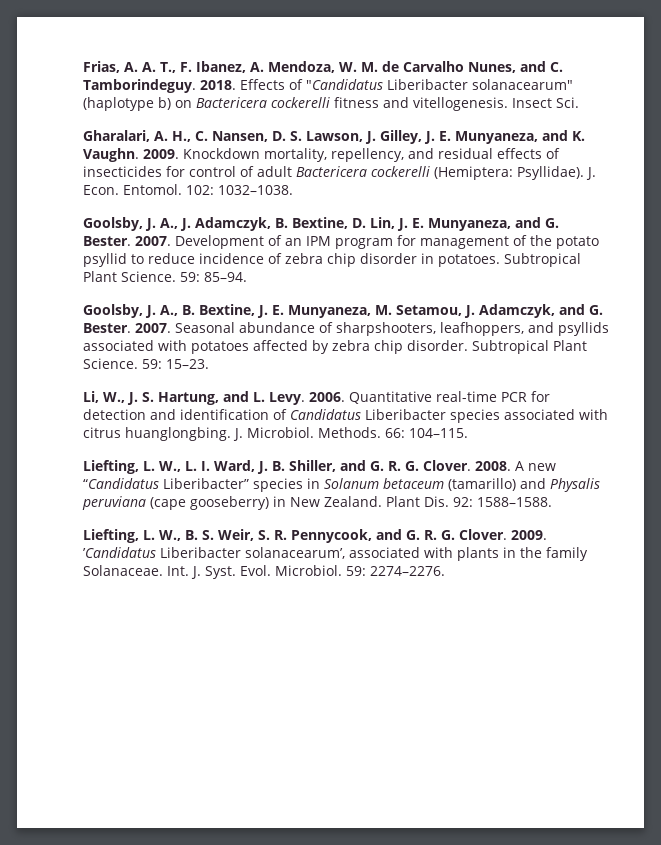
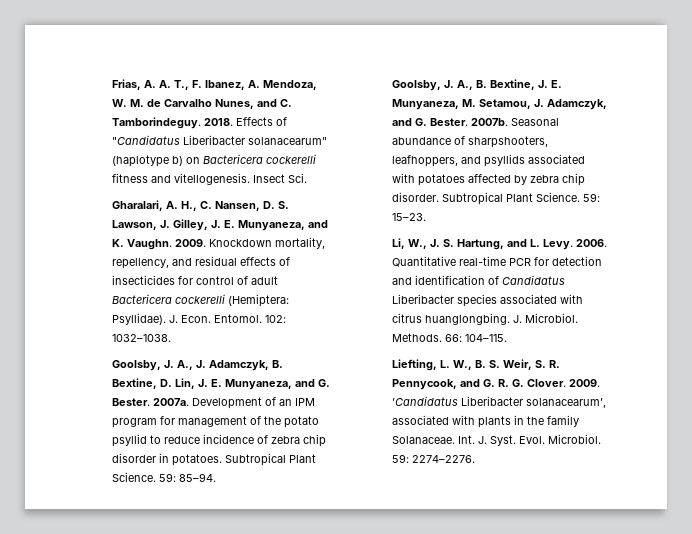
[135,236,172,246] 2007. -> [153,398,190,406] 2007a.
[135,323,172,333] 2007. -> [471,118,509,126] 2007b.
[83,460,557,474] [83,478,601,492] [82,496,553,510] // Liefting, L. W., L. I. Ward, J. B. Shiller, and G. R. G. Clover. 2008. A new “Candidatus Liberibacter” species in Solanum betaceum (tamarillo) and Physalis peruviana (cape gooseberry) in New Zealand. Plant Dis. 92: 1588–1588. -> (508, 338) none

